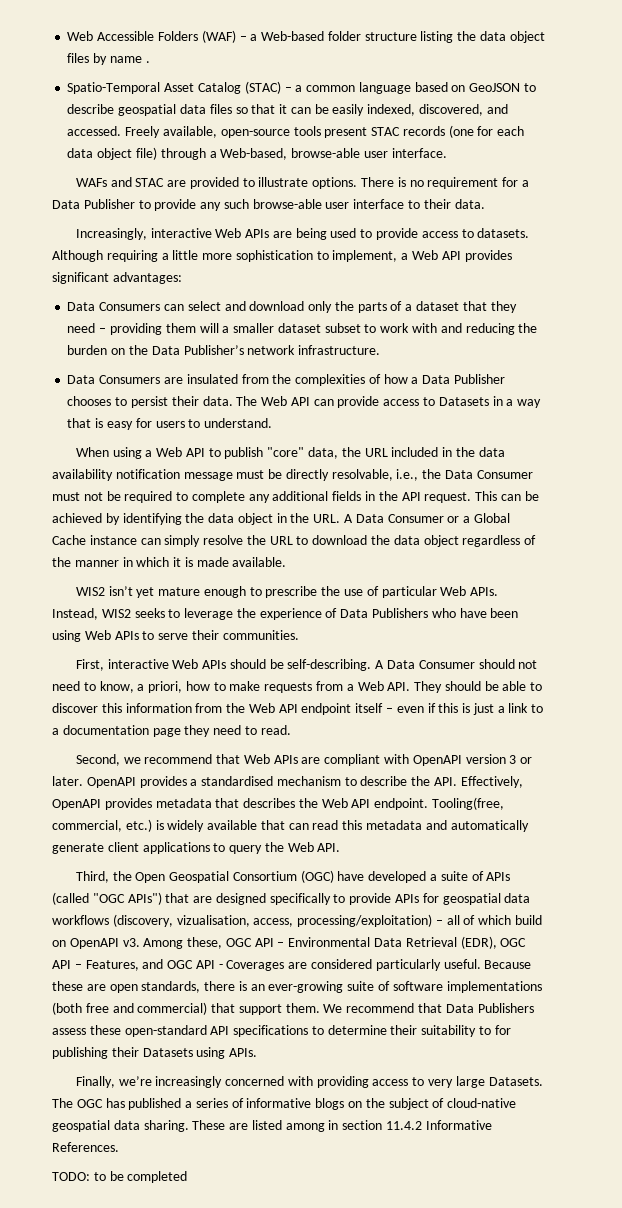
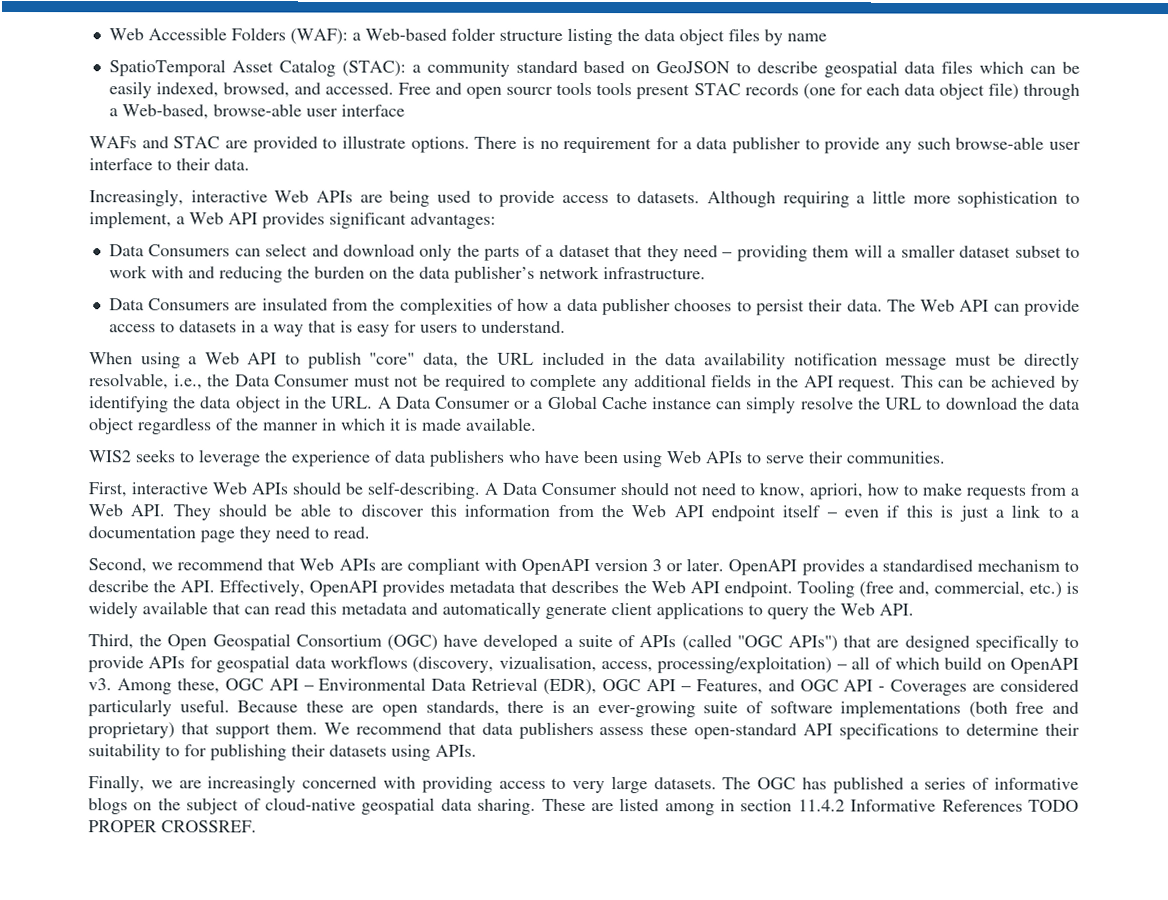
[201,30,247,43] (WAF) – -> [289,28,348,45] (WAF):
[145,61,150,63] [67,81,411,94] . // Spatio-Temporal Asset Catalog (STAC) – a common language -> [108,59,578,77] // SpatioTemporal Asset Catalog (STAC): a community standard
[235,104,288,114] so that it -> [979,61,1025,74] which
[418,104,483,116] discovered, -> [222,82,290,98] browsed,
[125,126,290,138] Freely available, open-source -> [398,81,593,99] Free and open sourcr tools
[391,148,447,158] interface. -> [340,104,405,117] interface
[52,199,135,209] Data Publisher -> [696,136,801,154] data publisher
[151,345,244,355] Data Publisher’s -> [418,265,535,283] data publisher’s
[422,374,505,384] Data Publisher -> [566,298,672,316] data publisher
[438,397,489,406] Datasets -> [178,320,237,333] datasets
[108,586,499,598] [52,608,131,620] isn’t yet mature enough to prescribe the use of particular Web APIs. Instead, WIS2 -> (131, 456) none
[340,608,429,618] Data Publishers -> [394,449,505,467] data publishers
[137,681,183,693] a priori, -> [809,483,863,500] apriori,
[432,797,505,810] Tooling(free, -> [796,580,930,598] Tooling (free and,
[137,1002,208,1015] commercial) -> [88,722,175,739] proprietary)
[445,1003,534,1013] Data Publishers -> [481,721,594,740] data publishers
[142,1048,193,1057] Datasets -> [329,744,387,757] datasets
[118,1076,152,1086] we’re -> [150,780,202,789] we are
[488,1077,543,1086] Datasets. -> [653,777,717,790] datasets.
[52,1142,119,1152] [52,1171,188,1183] References. // TODO: to be completed -> [941,799,1080,812] [88,820,257,833] References TODO PROPER CROSSREF.

